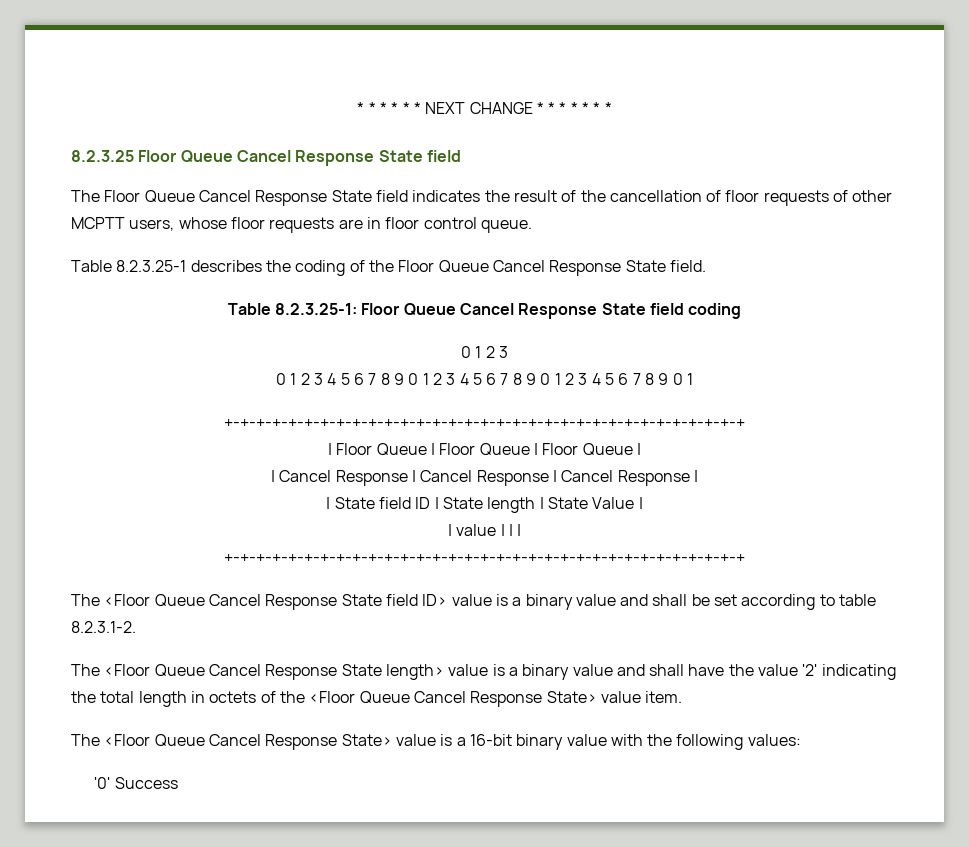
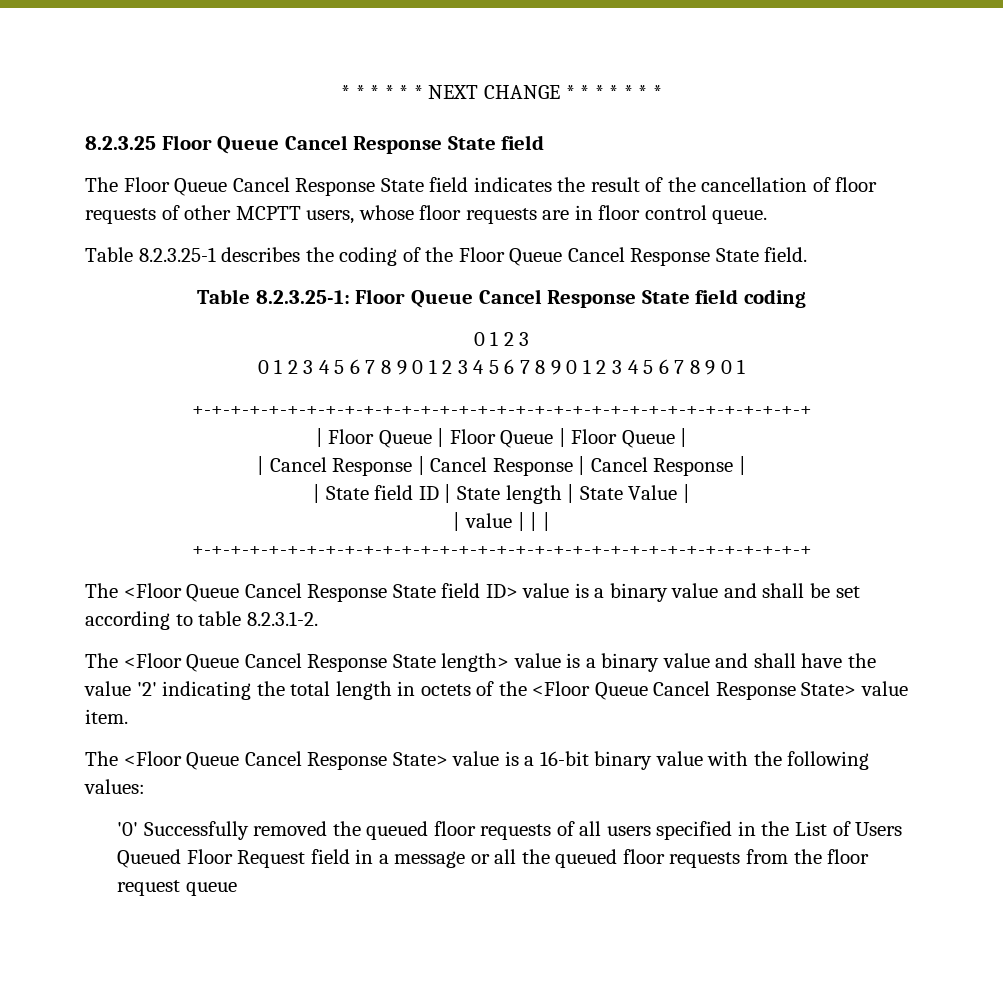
[114,777,178,789] Success -> [143,821,903,840] [117,849,870,868] [117,880,237,896] Successfully removed the queued floor requests of all users specified in the List of Users Queued Floor Request field in a message or all the queued floor requests from the floor request queue

